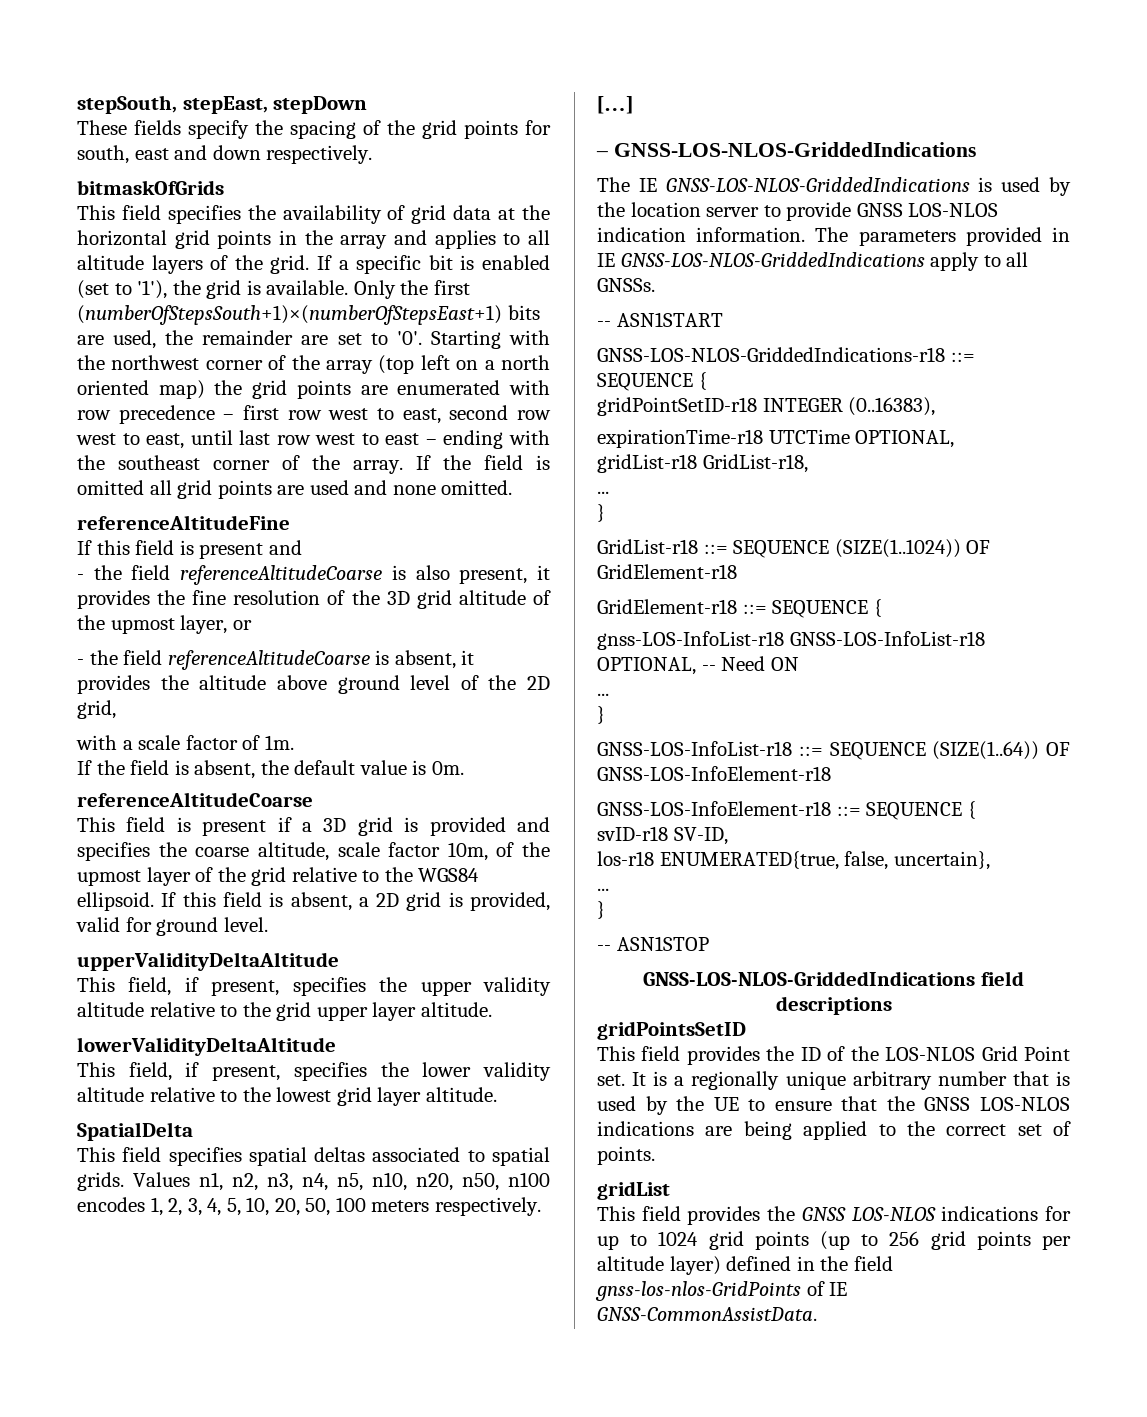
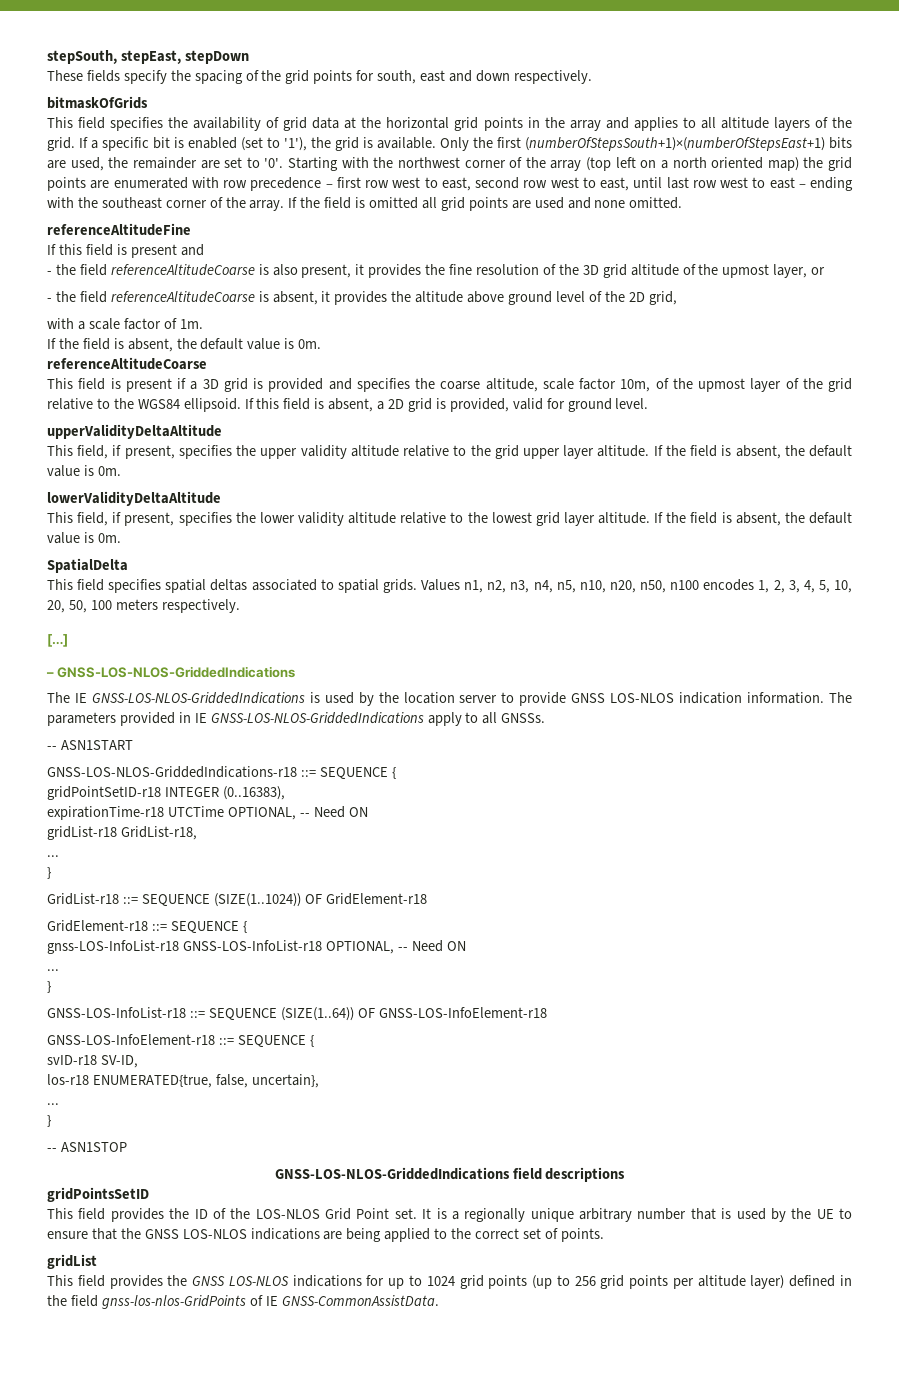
(492, 1009) none -> [653,445,853,459] [47,465,121,477] If the field is absent, the default value is 0m.
(497, 1094) none -> [654,512,852,526] [47,532,121,544] If the field is absent, the default value is 0m.
(955, 439) none -> [299,806,368,818] -- Need ON

